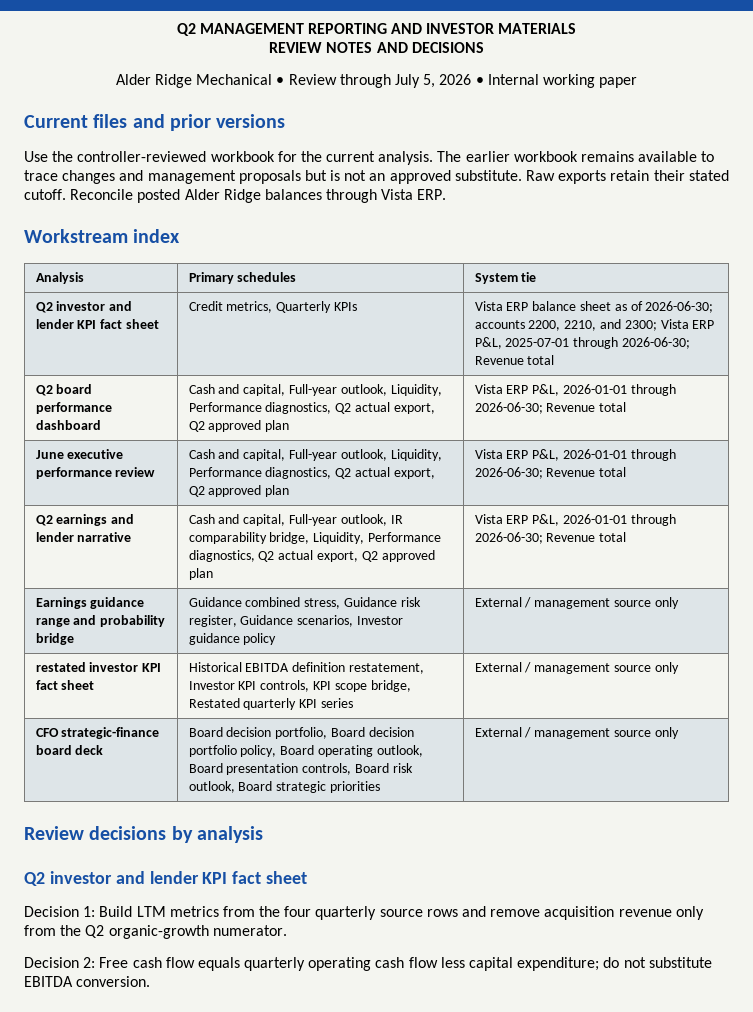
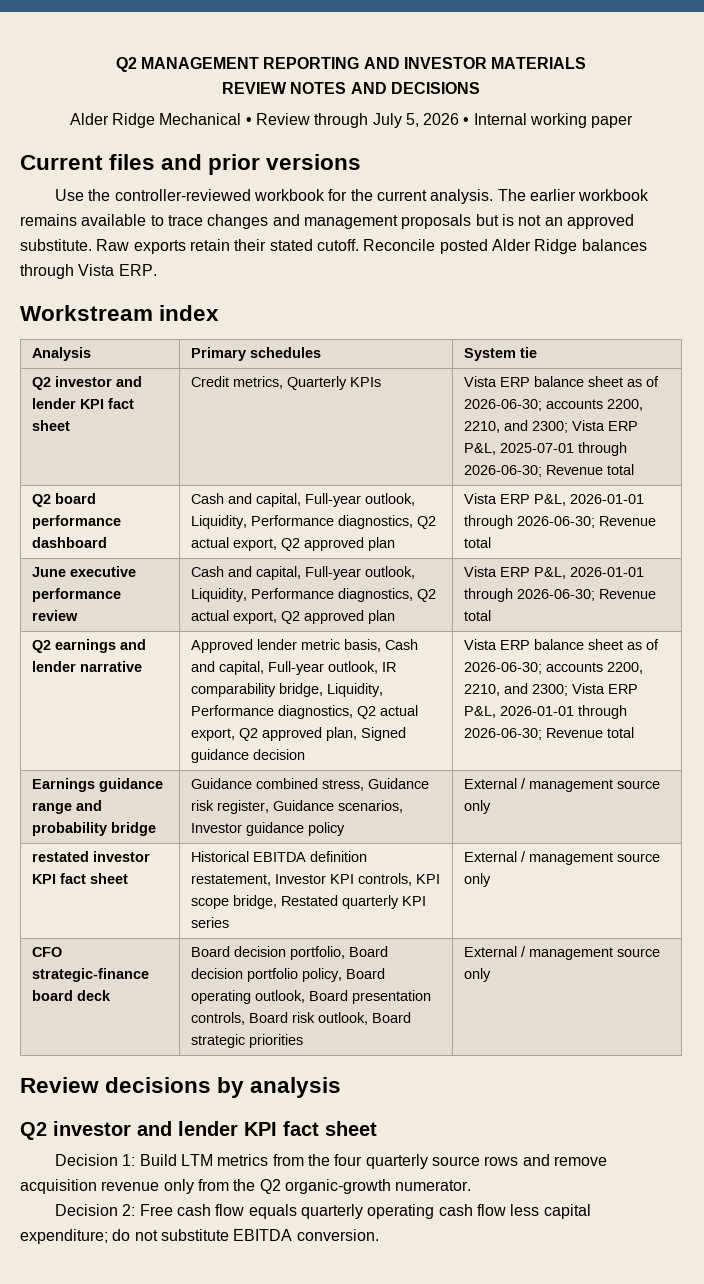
(132, 537) none -> [190,639,381,653] Approved lender metric basis,
[188,568,213,580] plan | -> [325,727,406,741] [190,749,305,763] [463,639,659,650] [463,662,643,674] [463,683,568,696] plan, Signed guidance decision | Vista ERP balance sheet as of 2026-06-30; accounts 2200, 2210, and 2300;

